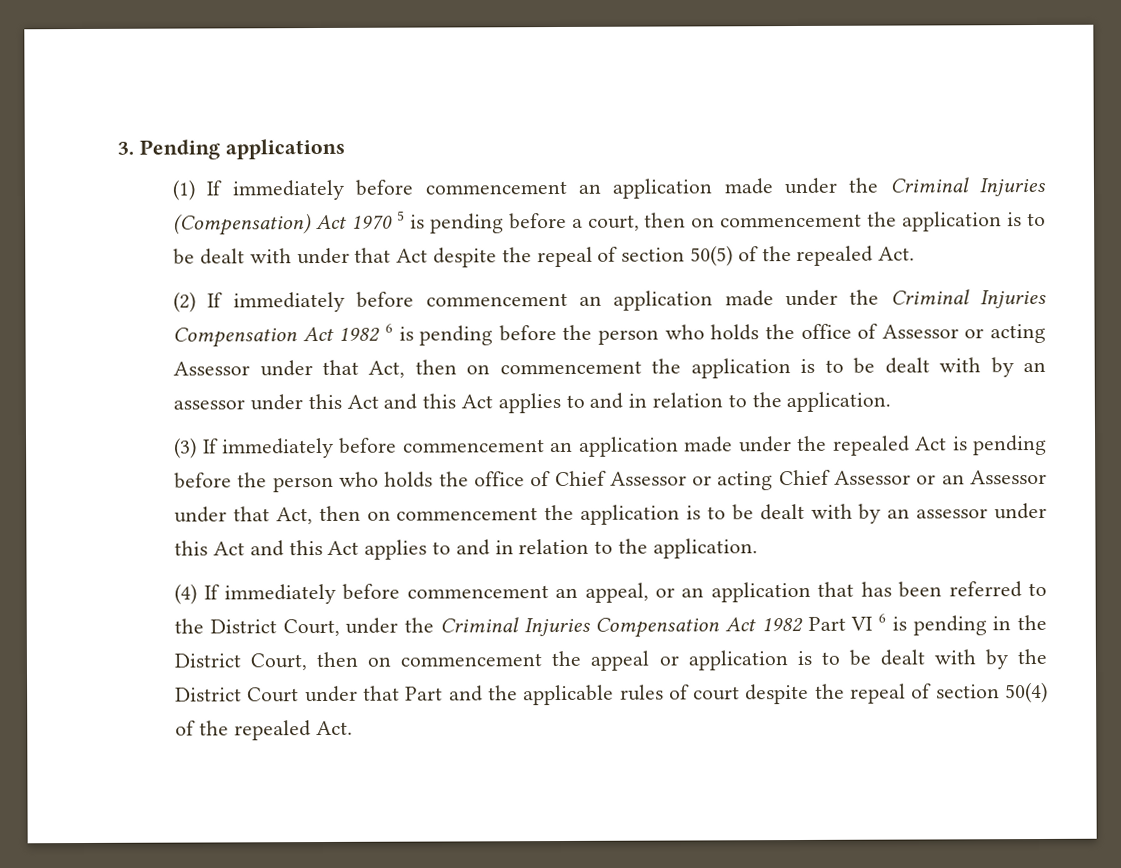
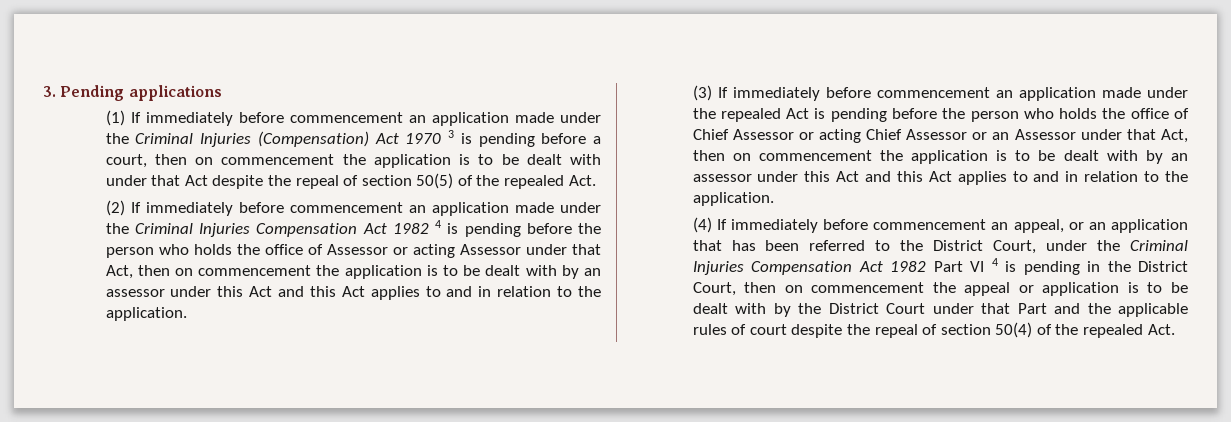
[396,210,405,221] 5 -> [448,130,455,138] 3
[384,323,393,333] 6 -> [435,220,442,228] 4
[878,613,887,623] 6 -> [991,258,998,266] 4

